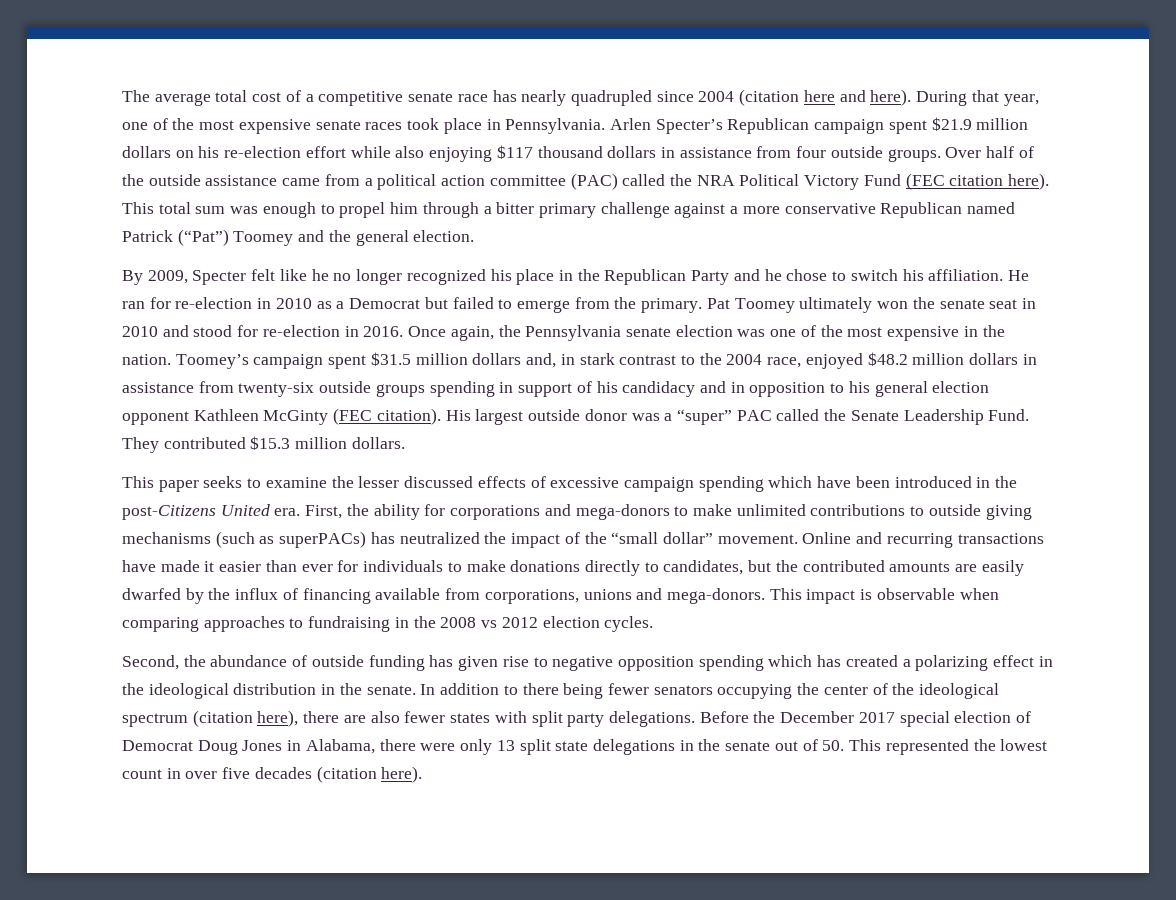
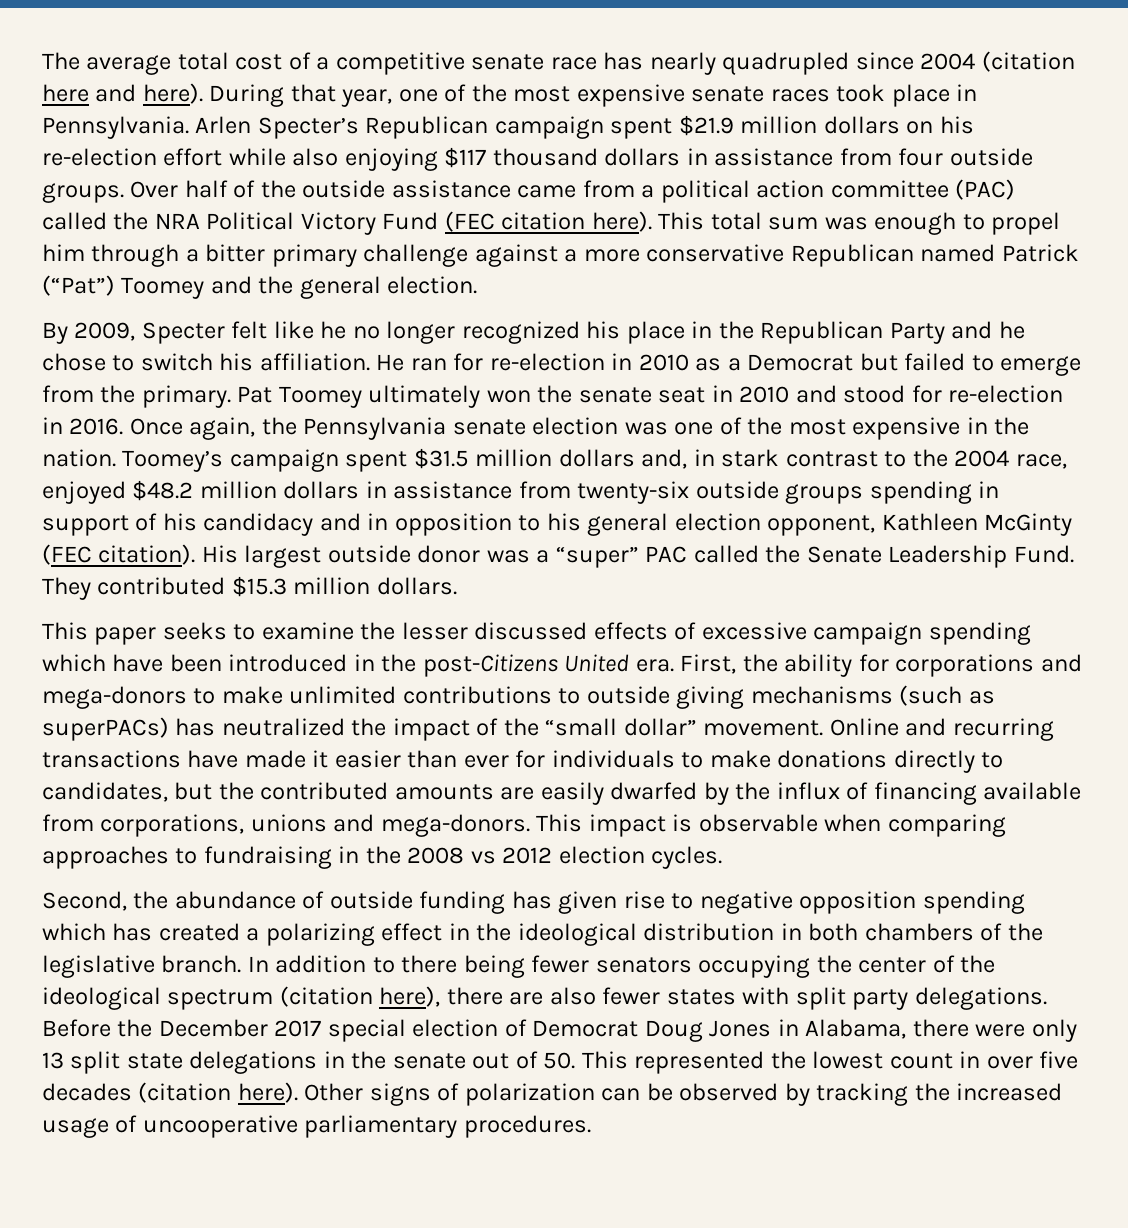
[122,411,189,425] opponent -> [767,515,876,536] opponent,
[339,683,416,695] the senate. -> [808,923,1043,941] [42,955,242,978] both chambers of the legislative branch.
(423, 774) none -> [304,1083,1063,1106] [42,1115,591,1138] Other signs of polarization can be observed by tracking the increased usage of uncooperative parliamentary procedures.

